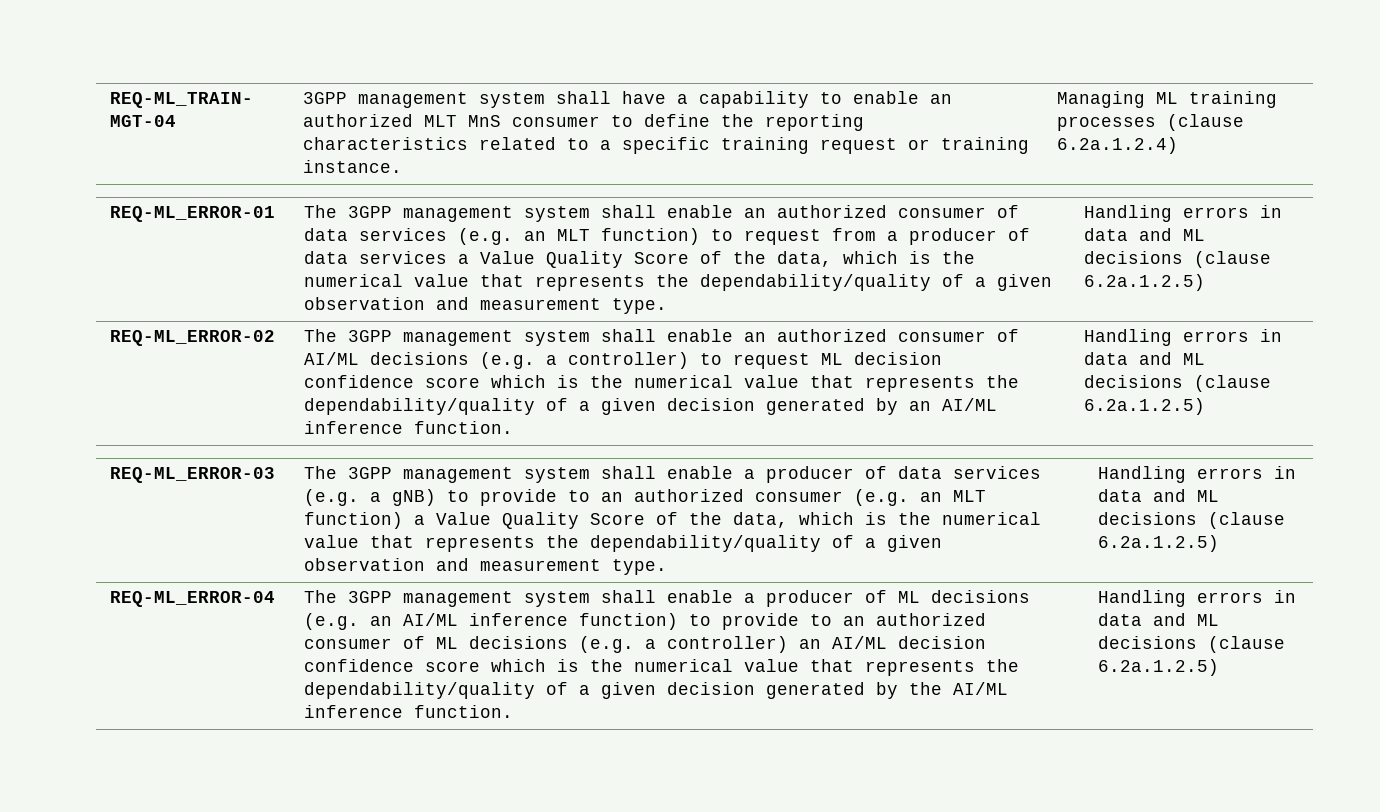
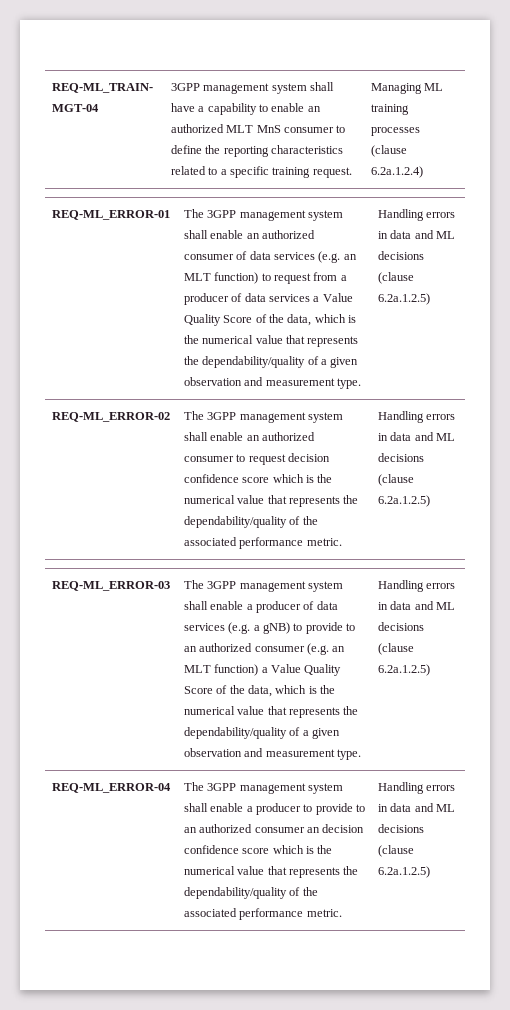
[820,137,1030,154] [303,160,403,173] request or training instance. -> [312,167,352,178] request.
[997,329,1020,342] [304,352,844,369] of AI/ML decisions (e.g. a controller) to request ML -> [236,454,286,465] to request
[579,398,998,415] [304,421,514,434] a given decision generated by an AI/ML inference function. -> [302,516,318,525] [183,537,342,549] the associated performance metric.
[865,590,1031,603] [304,613,987,630] [304,636,888,653] of ML decisions (e.g. an AI/ML inference function) to provide to an authorized consumer of ML decisions (e.g. a controller) an AI/ML -> [303,803,366,815] [183,824,320,833] to provide to an authorized consumer an
[579,682,1009,699] [304,705,514,718] a given decision generated by the AI/ML inference function. -> [302,887,318,896] [183,908,342,920] the associated performance metric.

